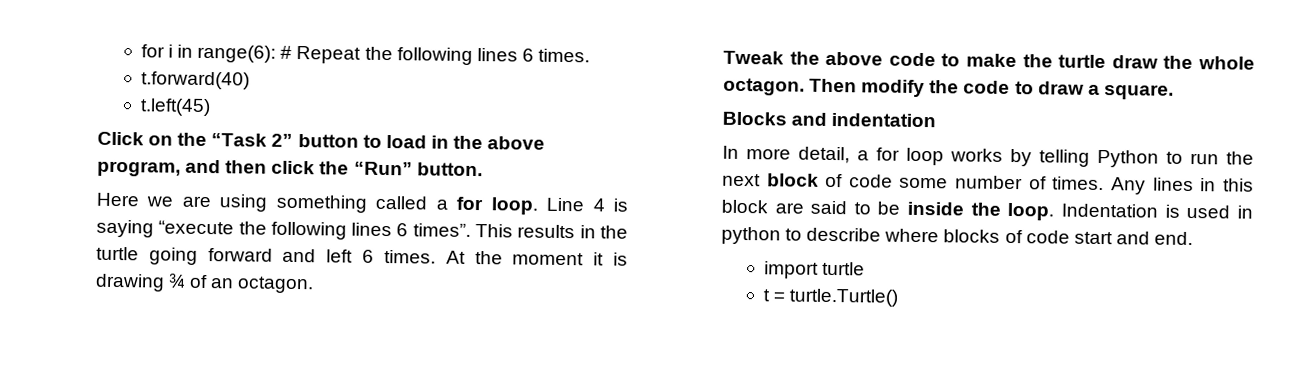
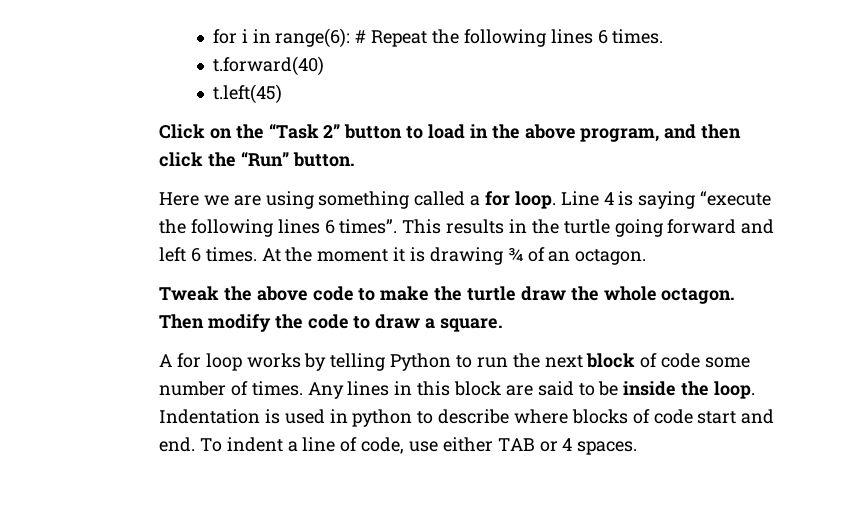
[721,111,937,128] [721,145,869,164] Blocks and indentation // In more detail, a -> [159,354,173,367] A
[763,261,865,279] [762,288,898,307] // import turtle // t = turtle.Turtle() -> [199,437,638,455] To indent a line of code, use either TAB or 4 spaces.

